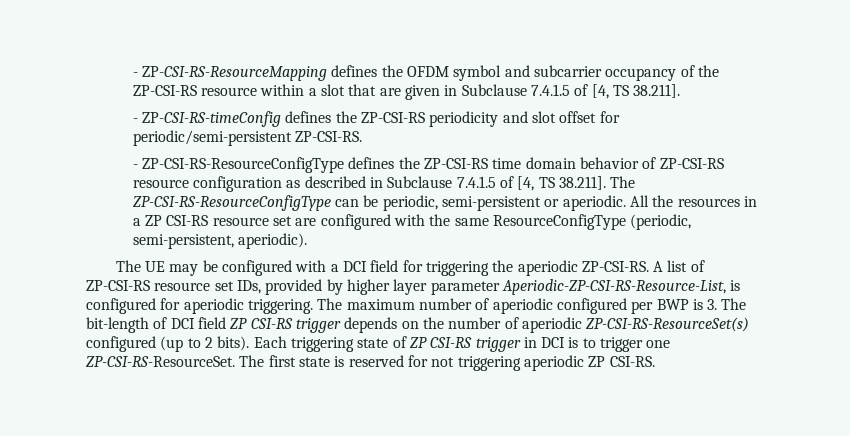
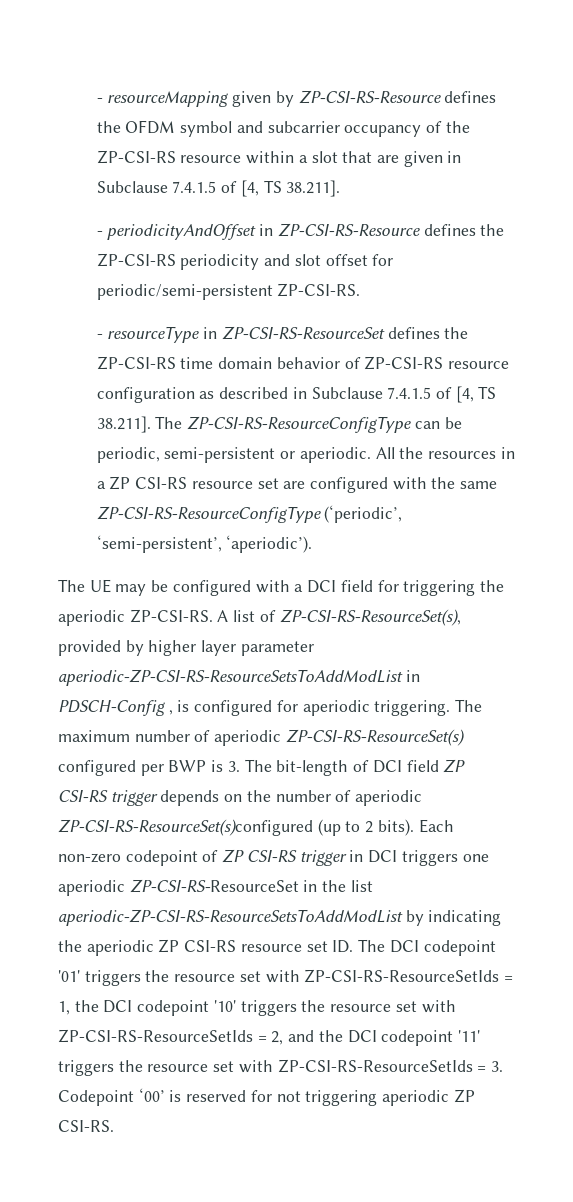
[132,66,328,81] - ZP-CSI-RS-ResourceMapping -> [96,90,441,107] - resourceMapping given by ZP-CSI-RS-Resource
[142,111,282,127] ZP-CSI-RS-timeConfig -> [107,223,420,240] periodicityAndOffset in ZP-CSI-RS-Resource
[142,157,345,173] ZP-CSI-RS-ResourceConfigType -> [107,326,385,343] resourceType in ZP-CSI-RS-ResourceSet
[492,214,692,230] [132,233,308,249] ResourceConfigType (periodic, semi-persistent, aperiodic). -> [96,505,403,523] [96,535,313,553] ZP-CSI-RS-ResourceConfigType (‘periodic’, ‘semi-persistent’, ‘aperiodic’).
[86,280,261,294] ZP-CSI-RS resource set IDs, -> [279,609,461,626] ZP-CSI-RS-ResourceSet(s),
[501,279,726,295] Aperiodic-ZP-CSI-RS-Resource-List, -> [58,669,420,686] [58,700,173,716] aperiodic-ZP-CSI-RS-ResourceSetsToAddModList in PDSCH-Config ,
(553, 306) none -> [285,729,465,746] ZP-CSI-RS-ResourceSet(s)
[586,317,750,332] [86,336,156,352] ZP-CSI-RS-ResourceSet(s) configured -> [58,819,313,836] ZP-CSI-RS-ResourceSet(s)configured
[290,337,389,352] triggering state -> [58,850,198,866] non-zero codepoint
[568,337,671,352] [86,355,330,367] is to trigger one ZP-CSI-RS-ResourceSet. The first state -> [401,850,489,866] [58,879,373,896] [58,909,502,926] [58,939,496,956] [58,969,514,986] [58,1000,456,1016] [58,1029,481,1046] [58,1059,504,1076] [58,1088,165,1106] triggers one aperiodic ZP-CSI-RS-ResourceSet in the list aperiodic-ZP-CSI-RS-ResourceSetsToAddModList by indicating the aperiodic ZP CSI-RS resource set ID. The DCI codepoint '01' triggers the resource set with ZP-CSI-RS-ResourceSetIds = 1, the DCI codepoint '10' triggers the resource set with ZP-CSI-RS-ResourceSetIds = 2, and the DCI codepoint '11' triggers the resource set with ZP-CSI-RS-ResourceSetIds = 3. Codepoint ‘00’

